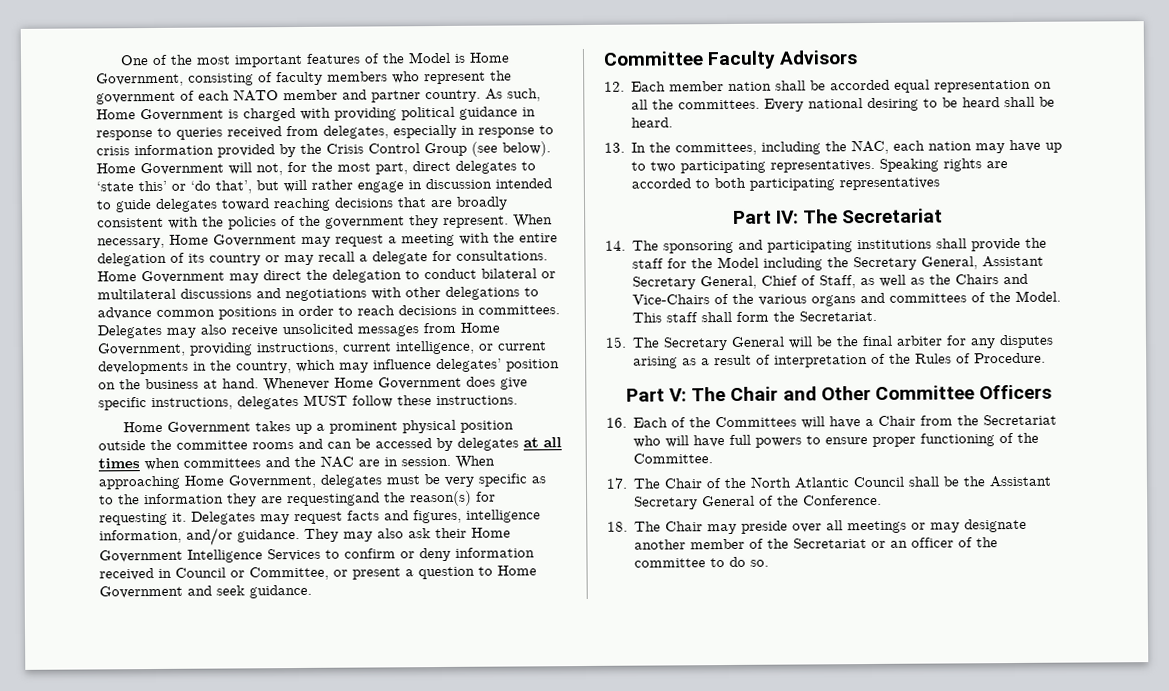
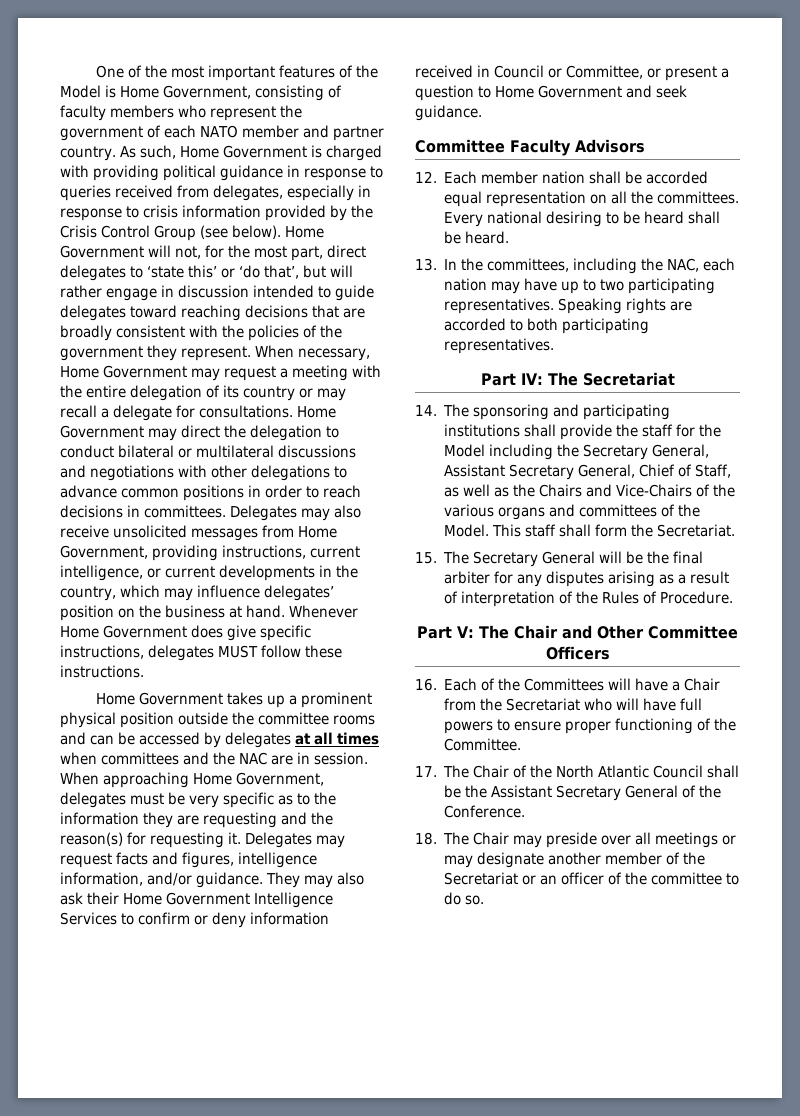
[287,492,380,507] requestingand -> [203,812,307,828] requesting and
[839,177,941,191] representatives -> [444,338,555,354] representatives.

